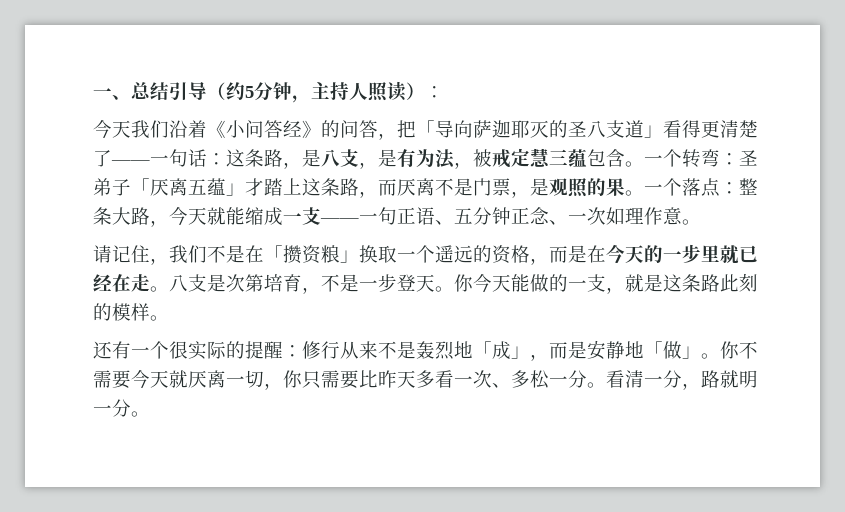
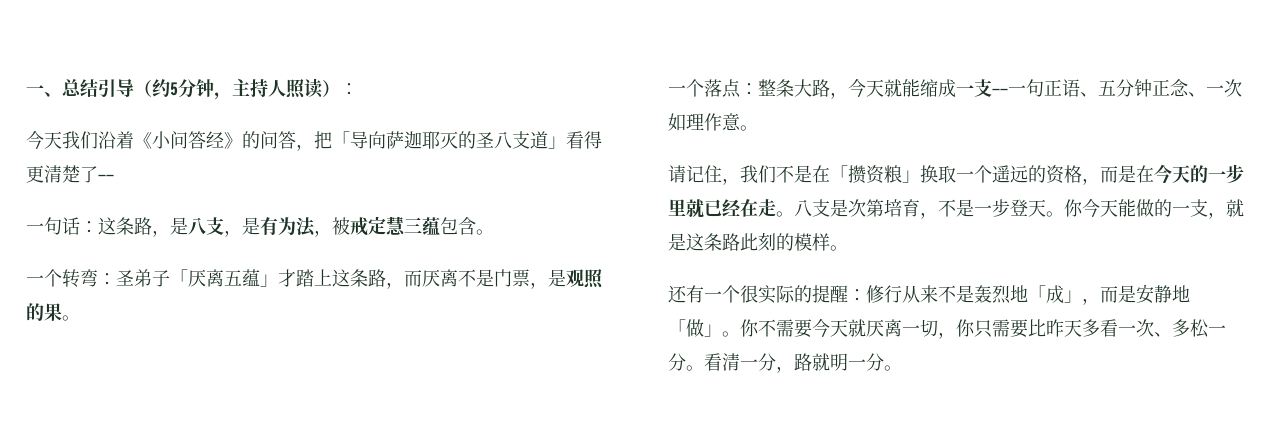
(150, 162) none -> (114, 177) //
(644, 164) none -> (494, 232) //
(644, 193) none -> (80, 318) //

